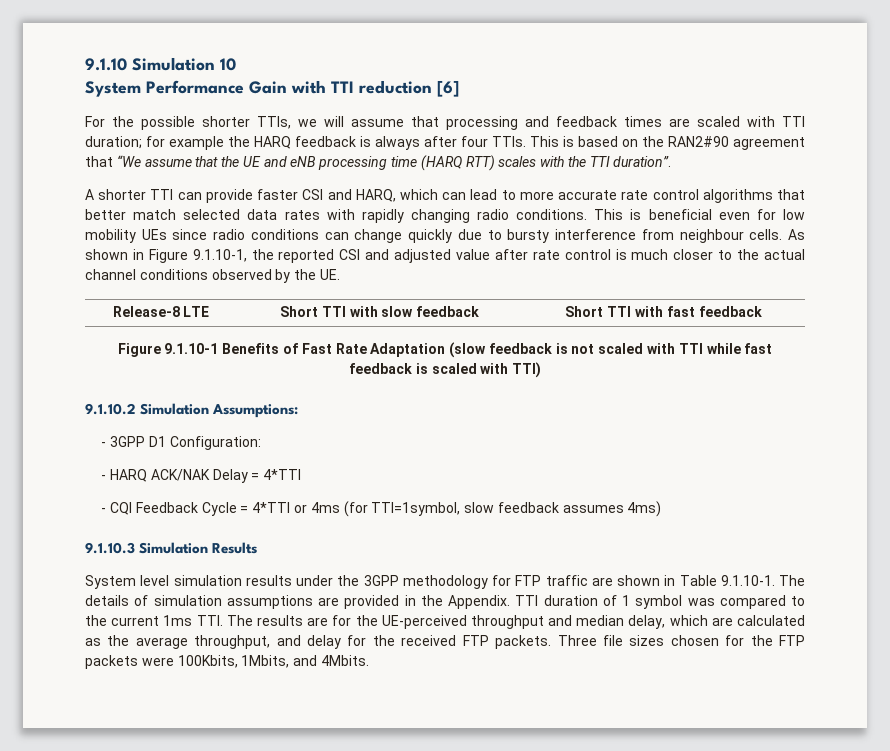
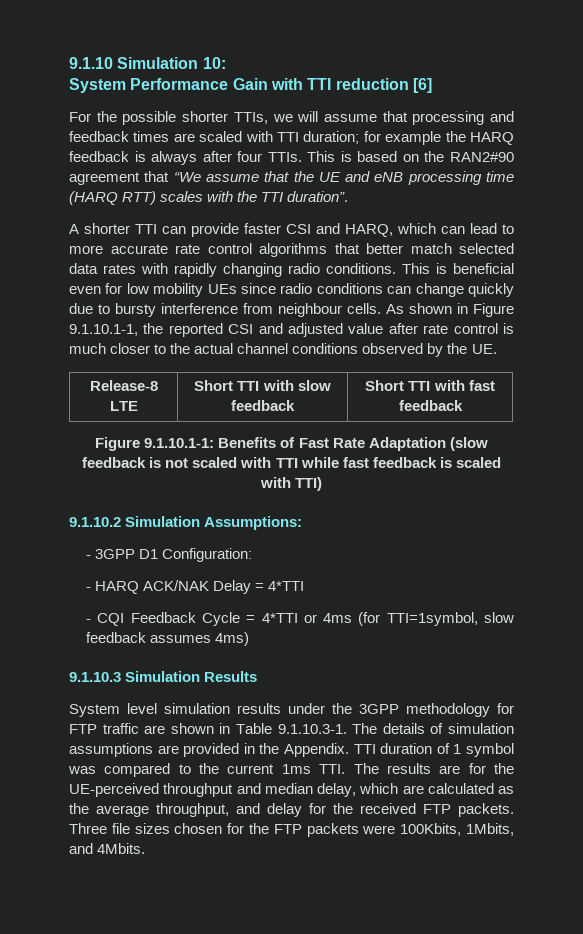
[220,58,236,71] 10 -> [202,57,226,69] 10:
[192,249,247,262] 9.1.10-1, -> [69,324,138,336] 9.1.10.1-1,
[164,343,219,354] 9.1.10-1 -> [144,438,215,448] 9.1.10.1-1:
[720,575,775,586] 9.1.10-1. -> [277,724,347,734] 9.1.10.3-1.

